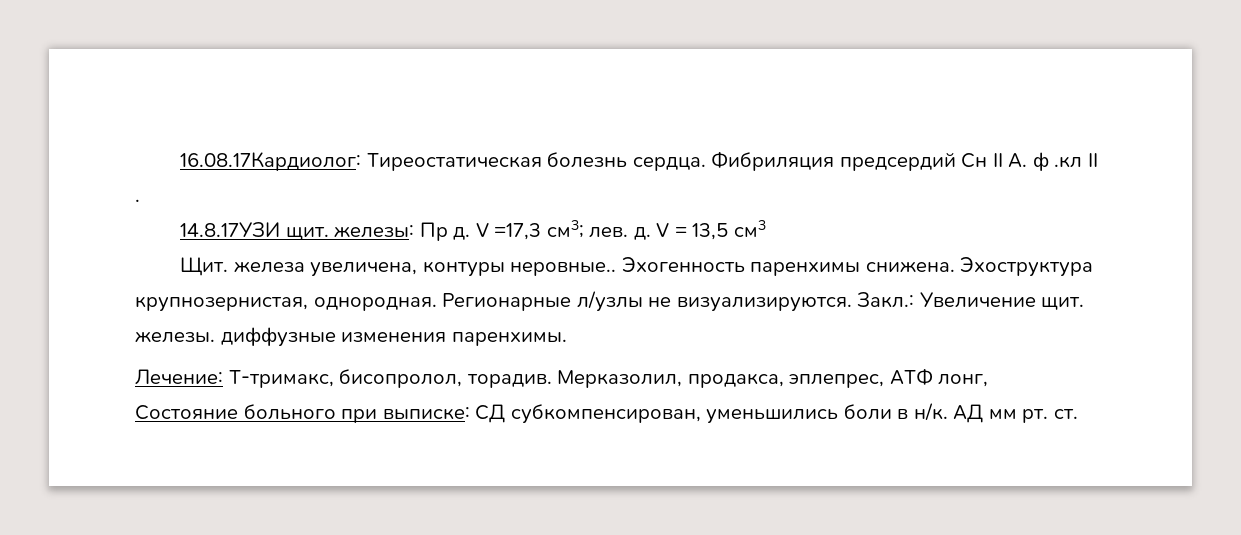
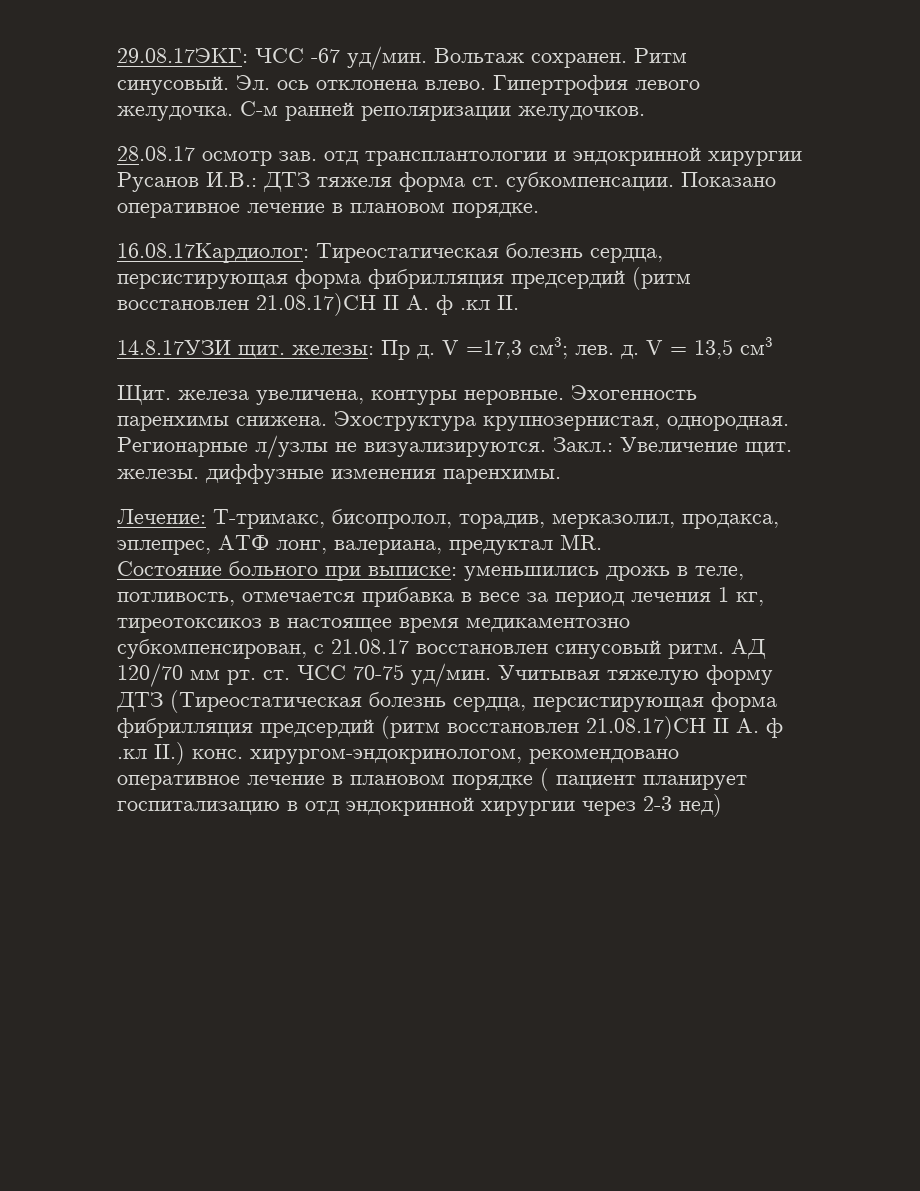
[180,151,1098,171] [135,199,140,202] 16.08.17Кардиолог: Тиреостатическая болезнь сердца. Фибриляция предсердий Сн II А. ф .кл II . -> [117,46,687,70] [117,75,700,95] [117,101,645,121] [117,146,802,166] [117,172,776,192] [117,203,539,218] [117,243,663,263] [117,267,691,290] [117,293,519,316] 29.08.17ЭКГ: ЧСС -67 уд/мин. Вольтаж сохранен. Ритм синусовый. Эл. ось отклонена влево. Гипертрофия левого желудочка. С-м ранней реполяризации желудочков. // 28.08.17 осмотр зав. отд трансплантологии и эндокринной хирургии Русанов И.В.: ДТЗ тяжеля форма ст. субкомпенсации. Показано оперативное лечение в плановом порядке. // 16.08.17Кардиолог: Тиреостатическая болезнь сердца, персистирующая форма фибрилляция предсердий (ритм восстановлен 21.08.17)СН II А. ф .кл II.
[510,262,617,276] неровные.. -> [464,390,564,405] неровные.
[466,370,683,388] торадив. Мерказолил, -> [459,514,675,529] торадив, мерказолил,
(989, 380) none -> [334,534,602,555] валериана, предуктал MR.
[475,403,1078,424] СД субкомпенсирован, уменьшились боли в н/к. АД мм рт. ст. -> [464,566,744,581] [117,587,764,607] [117,618,630,633] [117,639,766,659] [117,663,773,687] [116,690,777,713] [117,716,783,739] [117,742,679,765] [117,768,747,791] [117,794,722,817] уменьшились дрожь в теле, потливость, отмечается прибавка в весе за период лечения 1 кг, тиреотоксикоз в настоящее время медикаментозно субкомпенсирован, с 21.08.17 восстановлен синусовый ритм. АД 120/70 мм рт. ст. ЧСС 70-75 уд/мин. Учитывая тяжелую форму ДТЗ (Тиреостатическая болезнь сердца, персистирующая форма фибрилляция предсердий (ритм восстановлен 21.08.17)СН II А. ф .кл II.) конс. хирургом-эндокринологом, рекомендовано оперативное лечение в плановом порядке ( пациент планирует госпитализацию в отд эндокринной хирургии через 2-3 нед)

